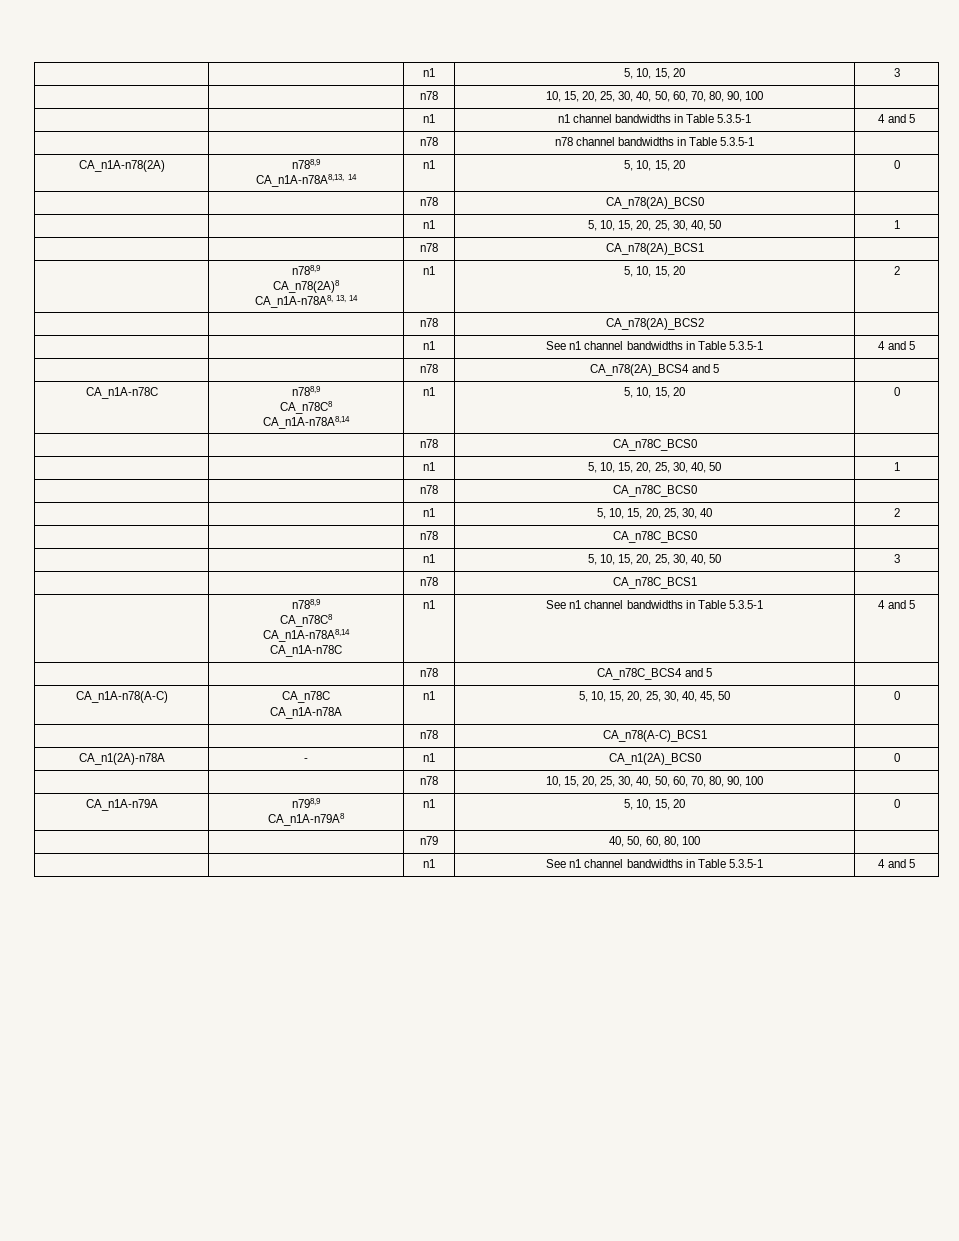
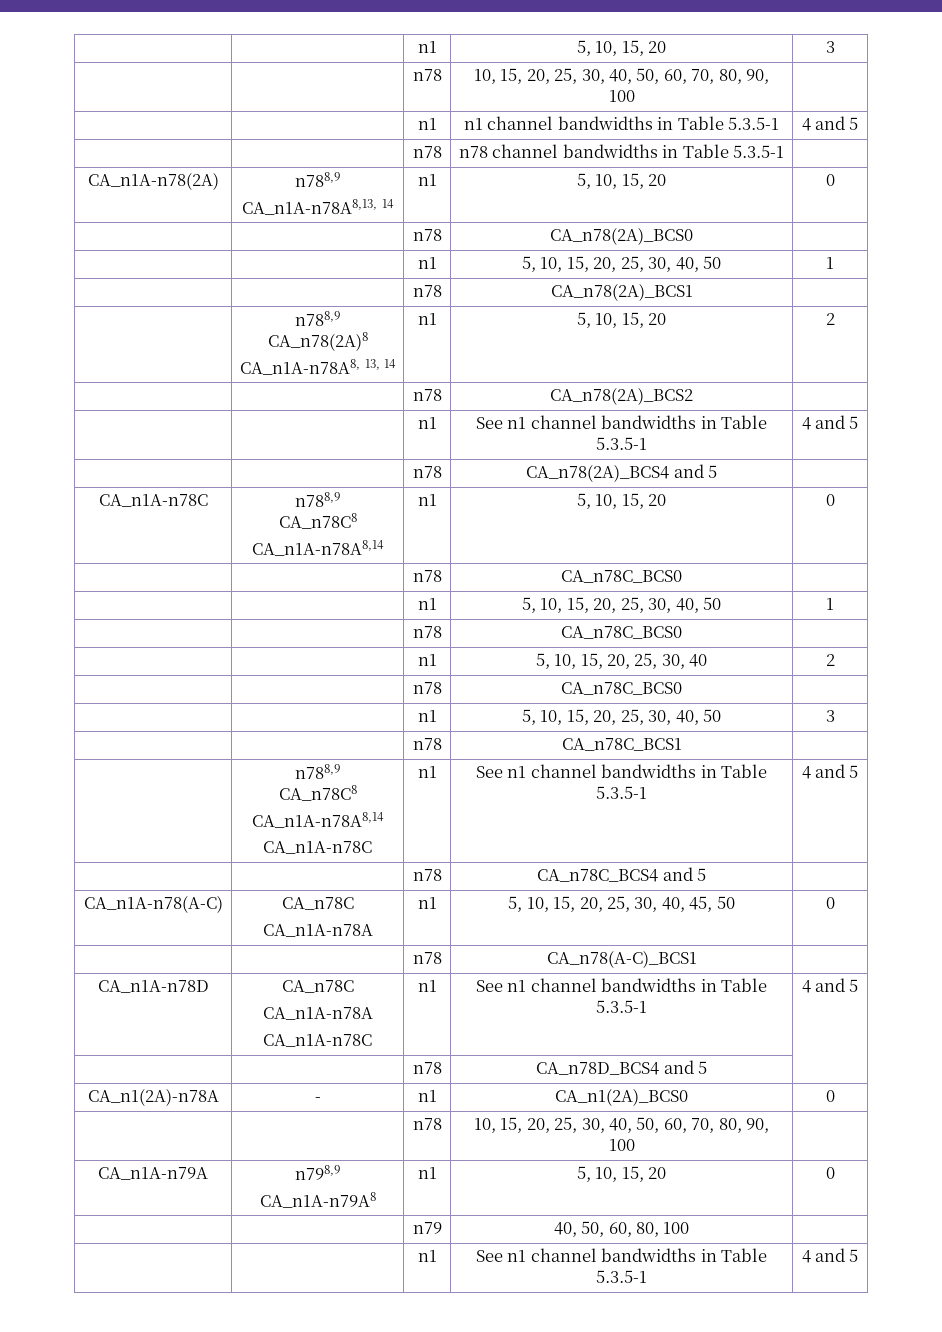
(707, 736) none -> [97,980,209,993] [281,980,354,993] [262,1007,373,1020] [263,1034,372,1047] [417,980,437,992] [475,978,768,992] [596,1000,647,1013] [801,978,859,993] [412,1062,442,1074] [536,1060,707,1075] // CA_n1A-n78D | CA_n78C // CA_n1A-n78A // CA_n1A-n78C | n1 | See n1 channel bandwidths in Table 5.3.5-1 | 4 and 5 // | | n78 | CA_n78D_BCS4 and 5 |

